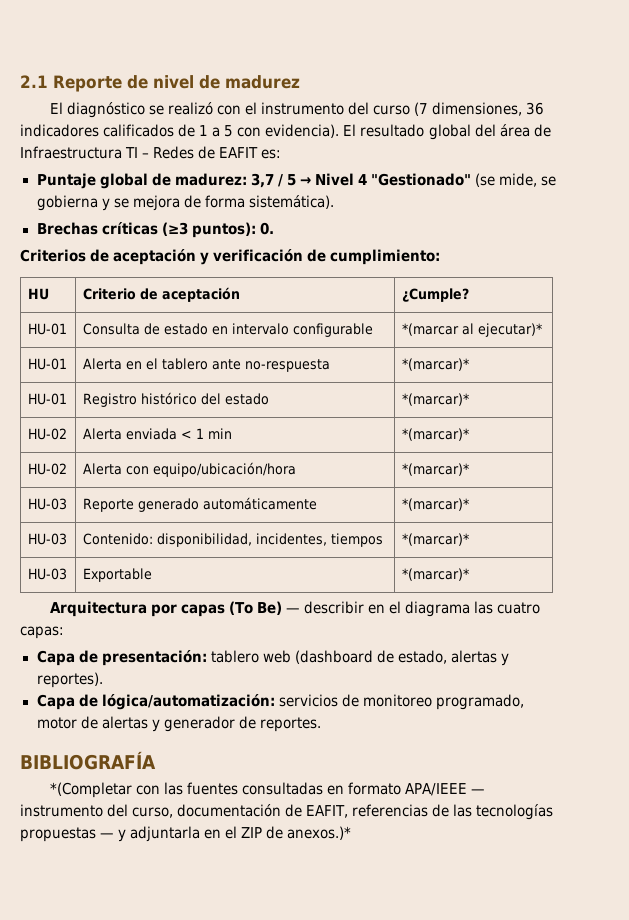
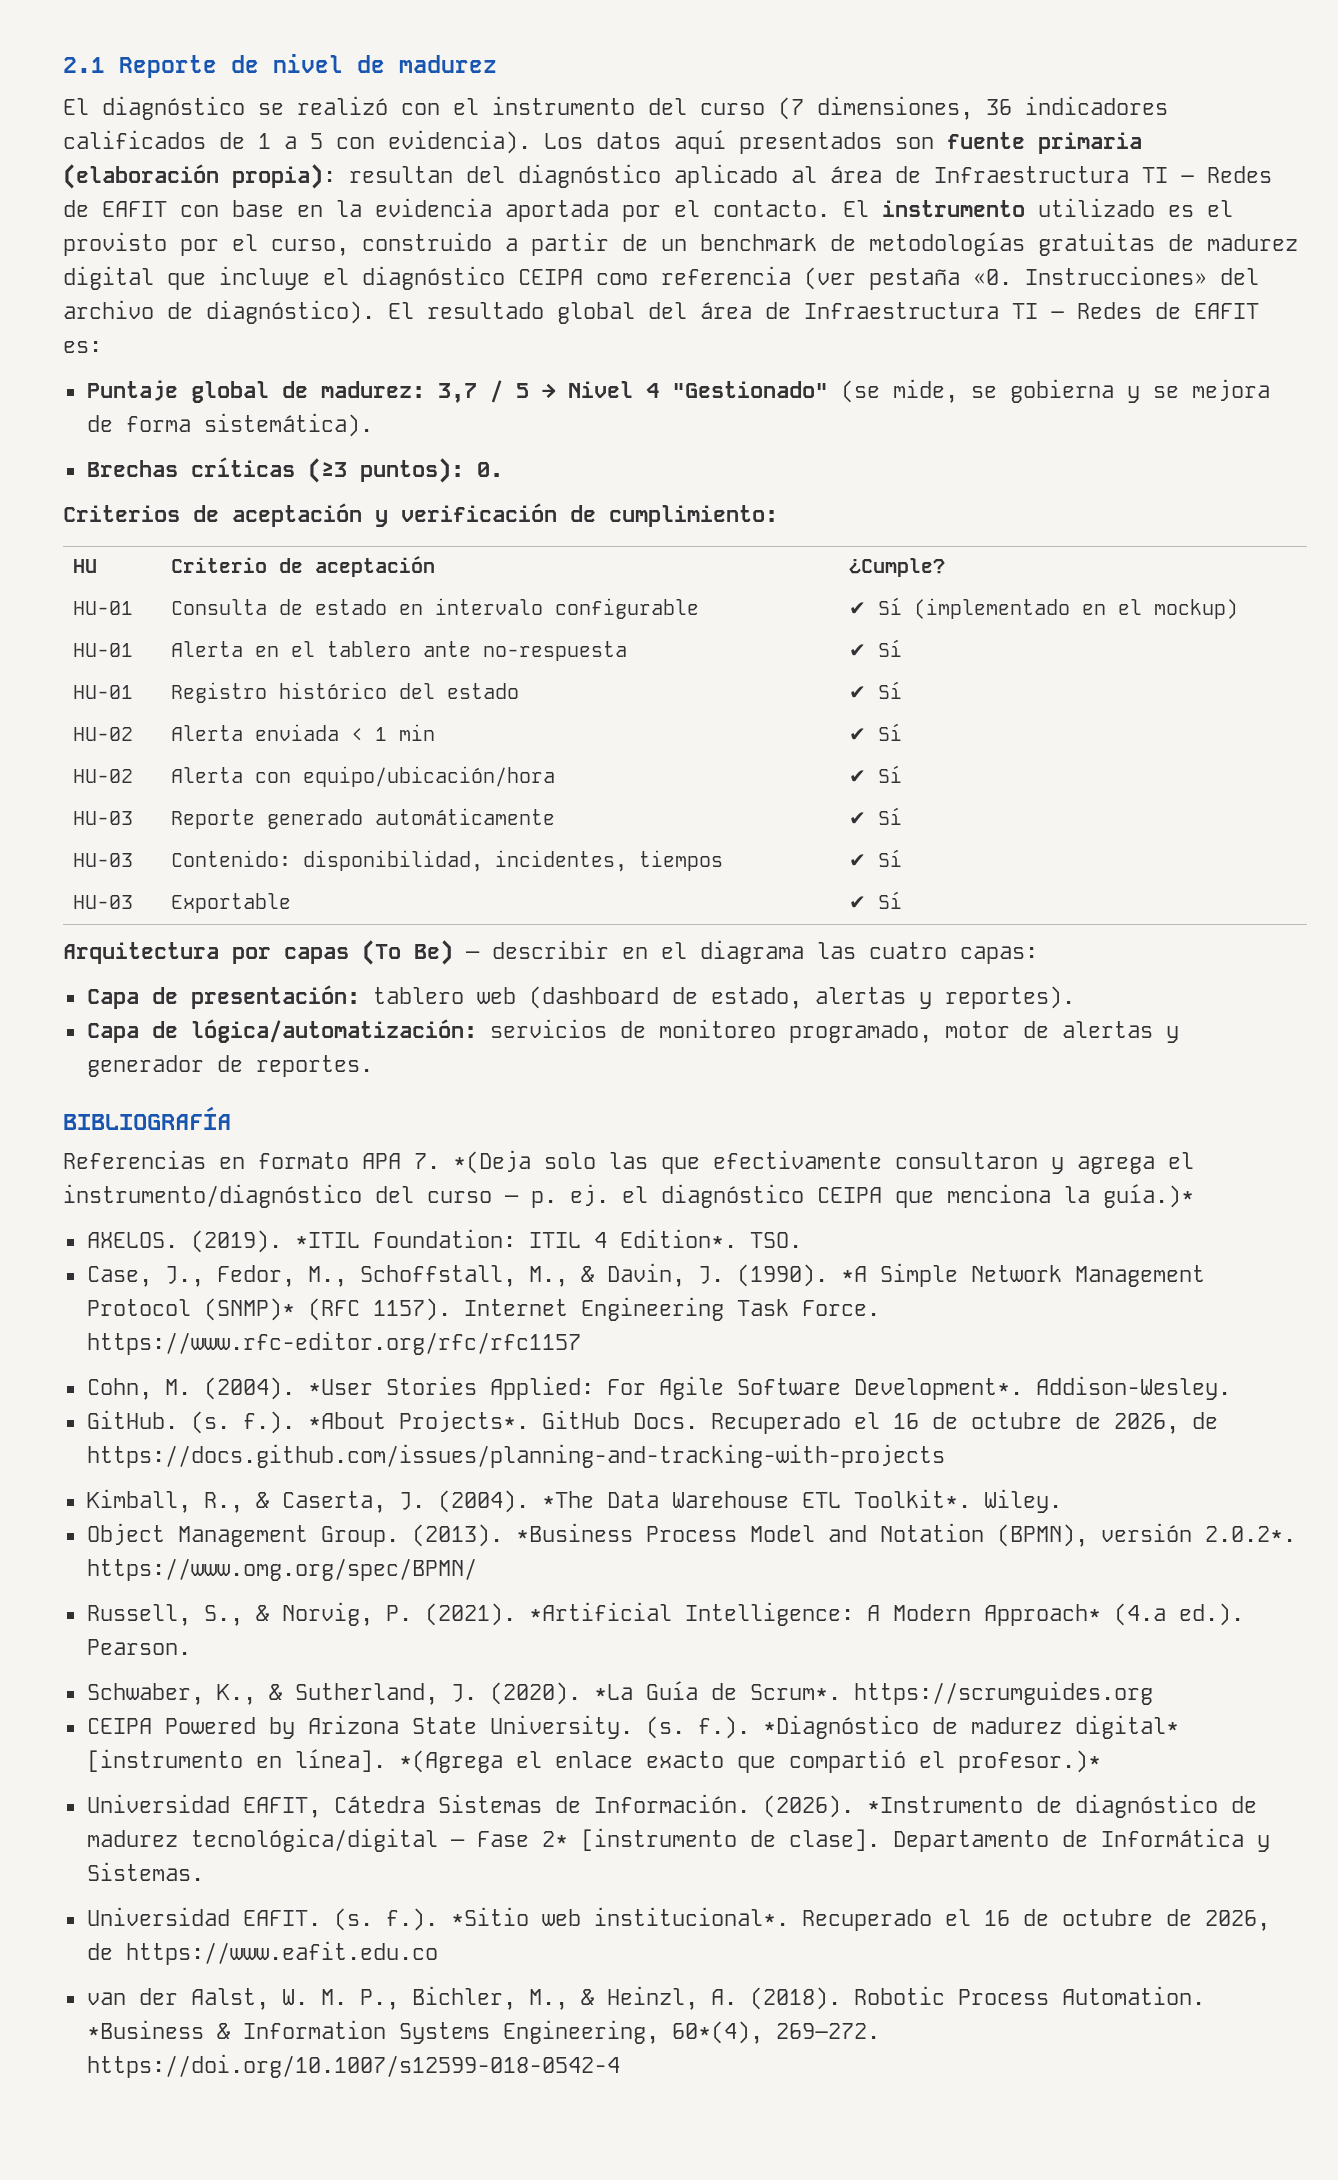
(340, 131) none -> [544,130,1142,154] [63,164,1272,189] [63,198,1233,222] [63,232,1298,256] [63,266,1259,290] [63,300,375,324] Los datos aquí presentados son fuente primaria (elaboración propia): resultan del diagnóstico aplicado al área de Infraestructura TI – Redes de EAFIT con base en la evidencia aportada por el contacto. El instrumento utilizado es el provisto por el curso, construido a partir de un benchmark de metodologías gratuitas de madurez digital que incluye el diagnóstico CEIPA como referencia (ver pestaña «0. Instrucciones» del archivo de diagnóstico).
[401,323,542,337] *(marcar al ejecutar)* -> [849,597,1239,619] ✔ Sí (implementado en el mockup)
[401,358,469,371] *(marcar)* -> [849,639,903,657] ✔ Sí
[401,393,469,406] *(marcar)* -> [849,681,903,699] ✔ Sí
[401,428,469,441] *(marcar)* -> [849,723,903,741] ✔ Sí
[401,463,469,476] *(marcar)* -> [849,765,903,783] ✔ Sí
[401,498,469,511] *(marcar)* -> [849,807,903,825] ✔ Sí
[401,533,469,546] *(marcar)* -> [849,849,903,867] ✔ Sí
[401,568,469,581] *(marcar)* -> [849,891,903,909] ✔ Sí
[49,782,486,798] [20,804,554,820] [20,826,352,842] *(Completar con las fuentes consultadas en formato APA/IEEE — instrumento del curso, documentación de EAFIT, referencias de las tecnologías propuestas — y adjuntarla en el ZIP de anexos.)* -> [63,1150,1194,1174] [63,1184,1194,1208] [86,1229,802,1253] [86,1263,1205,1287] [86,1297,880,1321] [86,1331,581,1355] [86,1376,1231,1400] [86,1410,1218,1434] [86,1444,945,1468] [86,1489,1062,1513] [86,1523,1296,1547] [86,1558,477,1581] [86,1602,1244,1626] [86,1639,191,1655] [86,1681,1153,1705] [86,1715,1179,1739] [86,1749,1101,1773] [86,1794,1257,1818] [86,1828,1270,1852] [86,1862,204,1881] [86,1907,1270,1931] [86,1941,438,1965] [86,1986,1205,2010] [86,2020,880,2044] [86,2054,620,2078] Referencias en formato APA 7. *(Deja solo las que efectivamente consultaron y agrega el instrumento/diagnóstico del curso — p. ej. el diagnóstico CEIPA que menciona la guía.)* // AXELOS. (2019). *ITIL Foundation: ITIL 4 Edition*. TSO. // Case, J., Fedor, M., Schoffstall, M., & Davin, J. (1990). *A Simple Network Management Protocol (SNMP)* (RFC 1157). Internet Engineering Task Force. https://www.rfc-editor.org/rfc/rfc1157 // Cohn, M. (2004). *User Stories Applied: For Agile Software Development*. Addison-Wesley. // GitHub. (s. f.). *About Projects*. GitHub Docs. Recuperado el 16 de octubre de 2026, de https://docs.github.com/issues/planning-and-tracking-with-projects // Kimball, R., & Caserta, J. (2004). *The Data Warehouse ETL Toolkit*. Wiley. // Object Management Group. (2013). *Business Process Model and Notation (BPMN), versión 2.0.2*. https://www.omg.org/spec/BPMN/ // Russell, S., & Norvig, P. (2021). *Artificial Intelligence: A Modern Approach* (4.ª ed.). Pearson. // Schwaber, K., & Sutherland, J. (2020). *La Guía de Scrum*. https://scrumguides.org // CEIPA Powered by Arizona State University. (s. f.). *Diagnóstico de madurez digital* [instrumento en línea]. *(Agrega el enlace exacto que compartió el profesor.)* // Universidad EAFIT, Cátedra Sistemas de Información. (2026). *Instrumento de diagnóstico de madurez tecnológica/digital — Fase 2* [instrumento de clase]. Departamento de Informática y Sistemas. // Universidad EAFIT. (s. f.). *Sitio web institucional*. Recuperado el 16 de octubre de 2026, de https://www.eafit.edu.co // van der Aalst, W. M. P., Bichler, M., & Heinzl, A. (2018). Robotic Process Automation. *Business & Information Systems Engineering, 60*(4), 269–272. https://doi.org/10.1007/s12599-018-0542-4

